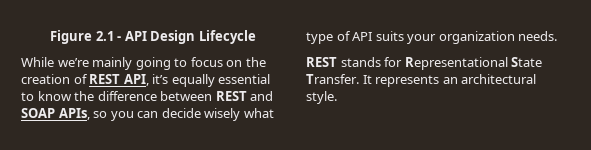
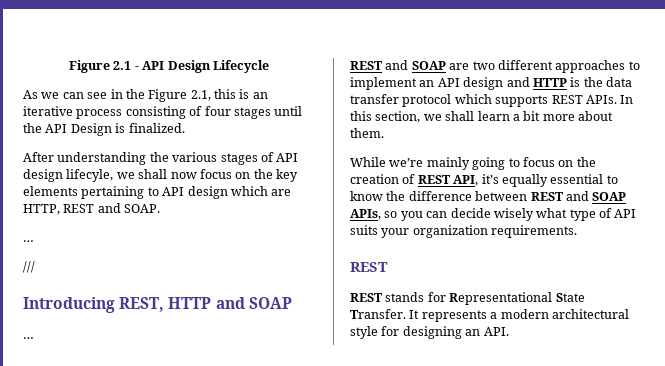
(256, 37) none -> [23,89,268,102] [23,106,303,119] [23,123,185,136] [23,152,299,165] [23,169,298,182] [23,186,292,199] [23,203,161,215] [23,240,34,242] [23,261,35,273] [23,297,292,313] [23,337,34,339] [350,60,640,73] [350,77,632,90] [350,94,634,107] [350,111,613,123] [350,128,384,138] // As we can see in the Figure 2.1, this is an iterative process consisting of four stages until the API Design is finalized. // After understanding the various stages of API design lifecyle, we shall now focus on the key elements pertaining to API design which are HTTP, REST and SOAP. // … // /// // Introducing REST, HTTP and SOAP // … // REST and SOAP are two different approaches to implement an API design and HTTP is the data transfer protocol which supports REST APIs. In this section, we shall learn a bit more about them.
[518,31,558,41] needs. -> [491,225,578,238] [350,262,388,272] requirements. // REST
[442,74,537,84] [306,91,337,104] an architectural style. -> [490,309,629,319] [350,326,509,339] a modern architectural style for designing an API.

